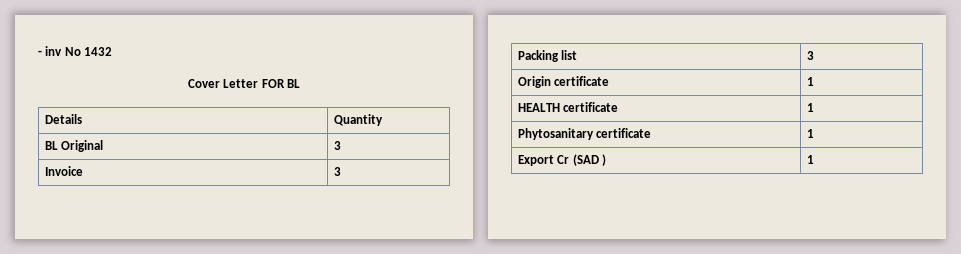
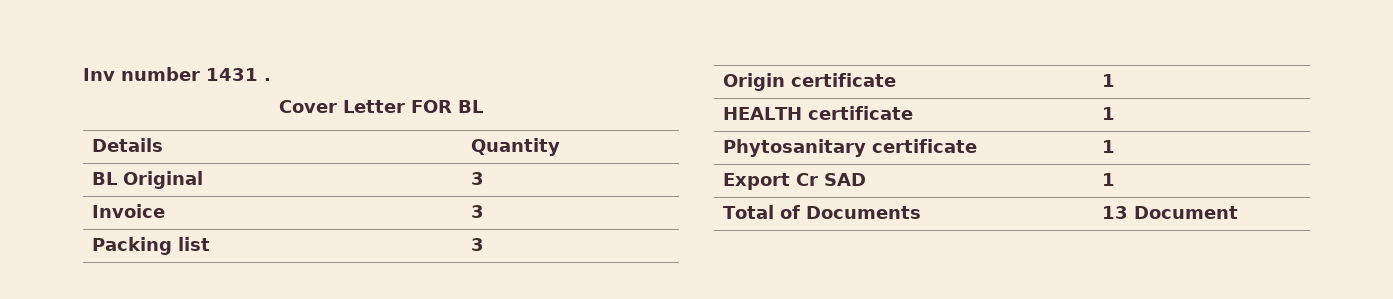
[38,46,113,56] - inv No 1432 -> [83,67,271,81] Inv number 1431 .
[572,154,606,166] [806,155,814,164] (SAD ) | 1 -> [823,173,866,186] [1101,173,1115,186] [722,205,921,219] [1101,206,1238,219] SAD | 1 // Total of Documents | 13 Document

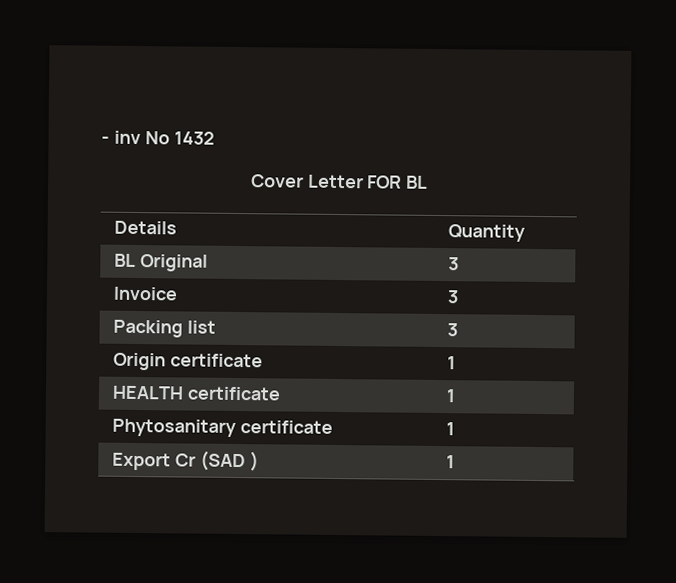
[83,67,271,81] Inv number 1431 . -> [101,130,215,145] - inv No 1432
[823,173,866,186] [1101,173,1115,186] [722,205,921,219] [1101,206,1238,219] SAD | 1 // Total of Documents | 13 Document -> [199,450,259,472] [446,455,456,469] (SAD ) | 1

